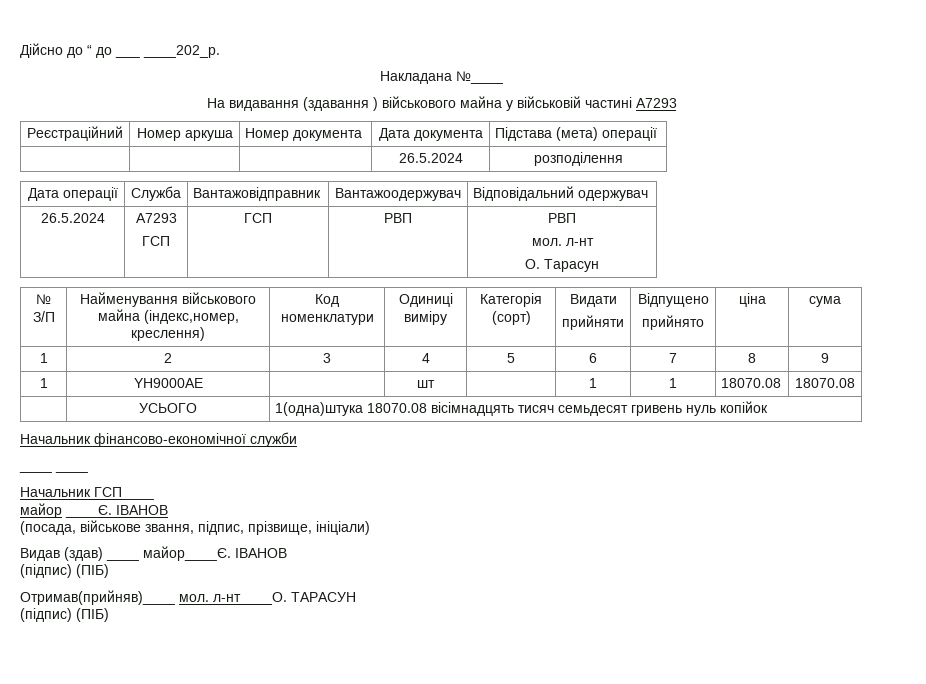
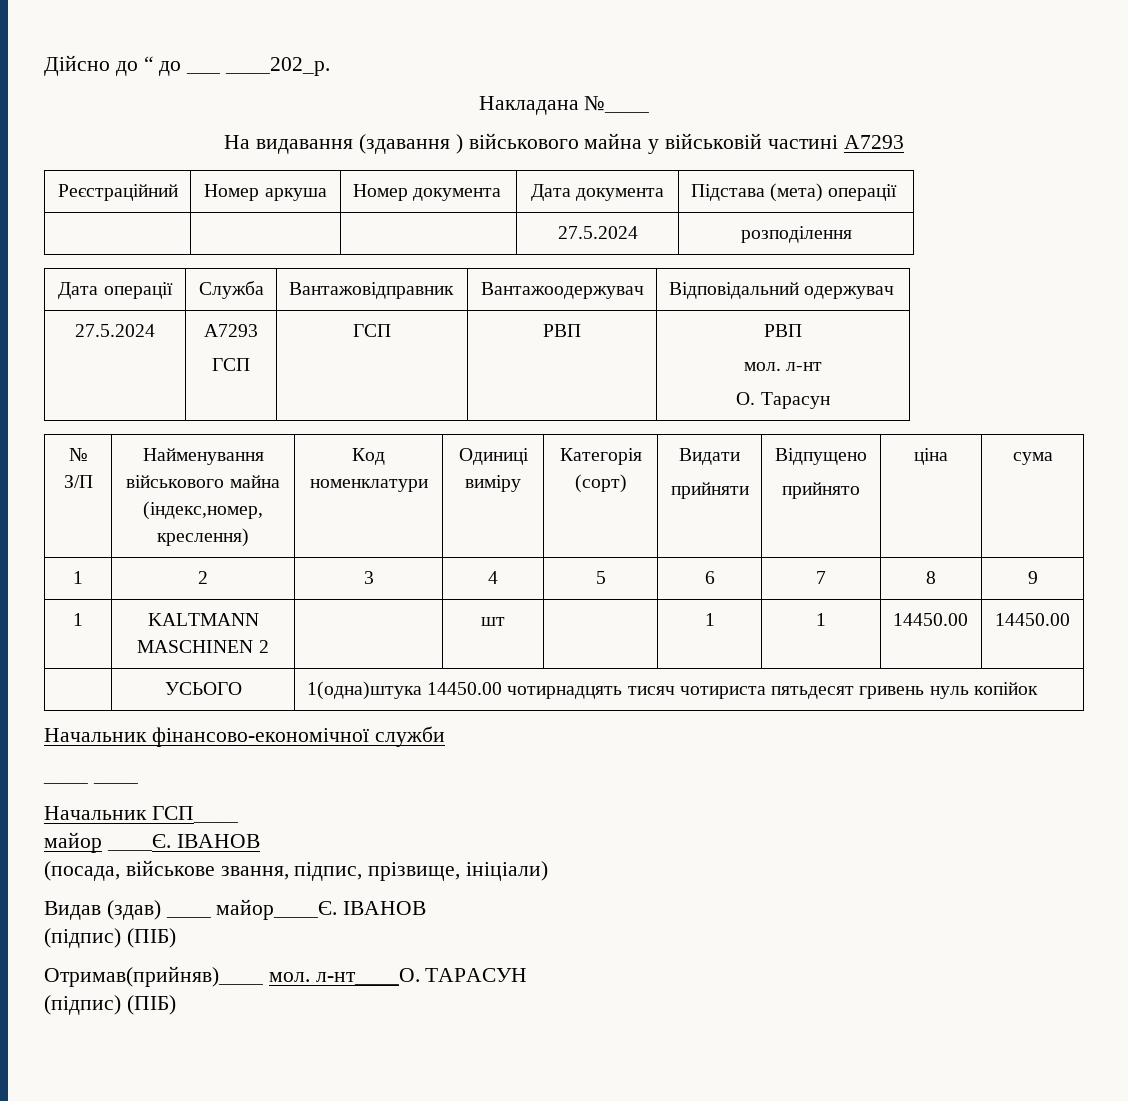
[398,153,463,163] 26.5.2024 -> [557,226,638,239] 27.5.2024
[40,213,105,223] 26.5.2024 -> [75,324,155,337] 27.5.2024
[133,378,203,388] YH9000AE -> [147,613,259,626] [137,640,269,653] KALTMANN MASCHINEN 2
[721,378,782,388] [795,378,855,388] 18070.08 | 18070.08 -> [892,613,968,626] [995,613,1070,626] 14450.00 | 14450.00
[367,402,629,416] 18070.08 вісімнадцять тисяч семьдесят -> [426,682,855,699] 14450.00 чотирнадцять тисяч чотириста пятьдесят

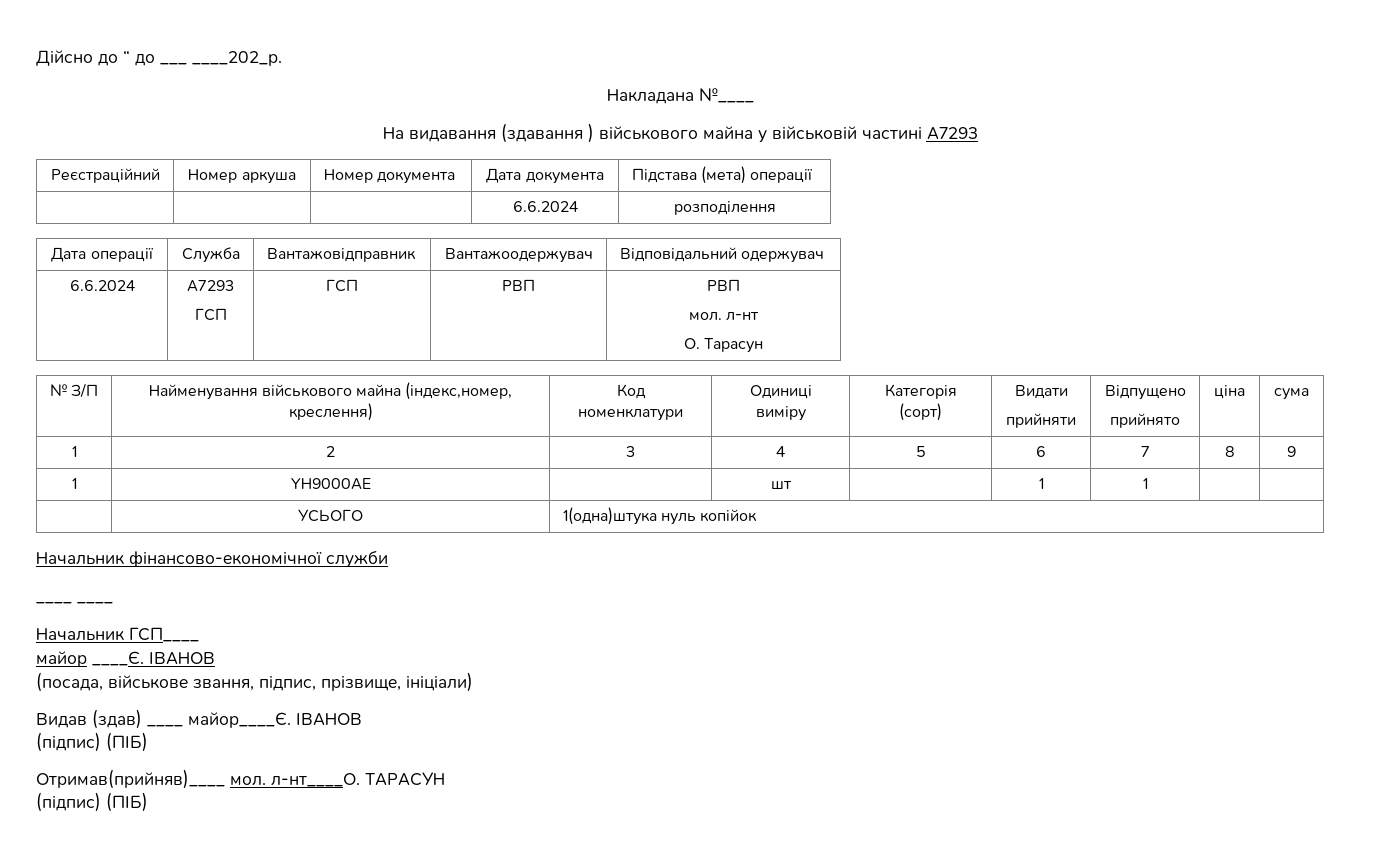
[557,226,638,239] 27.5.2024 -> [512,201,578,212] 6.6.2024
[75,324,155,337] 27.5.2024 -> [69,280,135,291] 6.6.2024
[147,613,259,626] [137,640,269,653] KALTMANN MASCHINEN 2 -> [290,478,371,490] YH9000AE
[892,613,968,626] [995,613,1070,626] 14450.00 | 14450.00 -> (1148, 483) |
[426,682,925,699] 14450.00 чотирнадцять тисяч чотириста пятьдесят гривень -> (657, 516) none

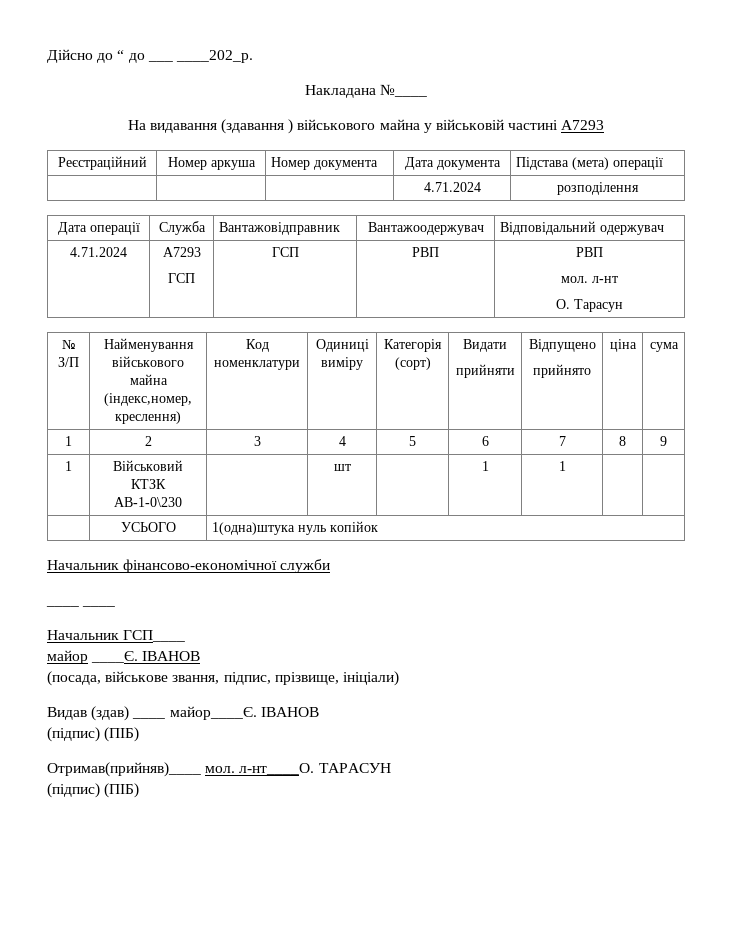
[512,201,578,212] 6.6.2024 -> [423,182,481,192] 4.71.2024
[69,280,135,291] 6.6.2024 -> [70,247,127,257] 4.71.2024
[290,478,371,490] YH9000AE -> [113,460,183,471] [131,479,166,489] [114,497,182,507] Військовий КТЗК АВ-1-0\230

